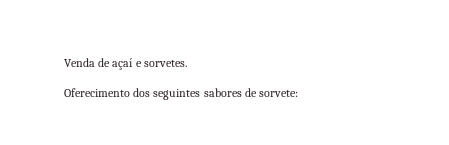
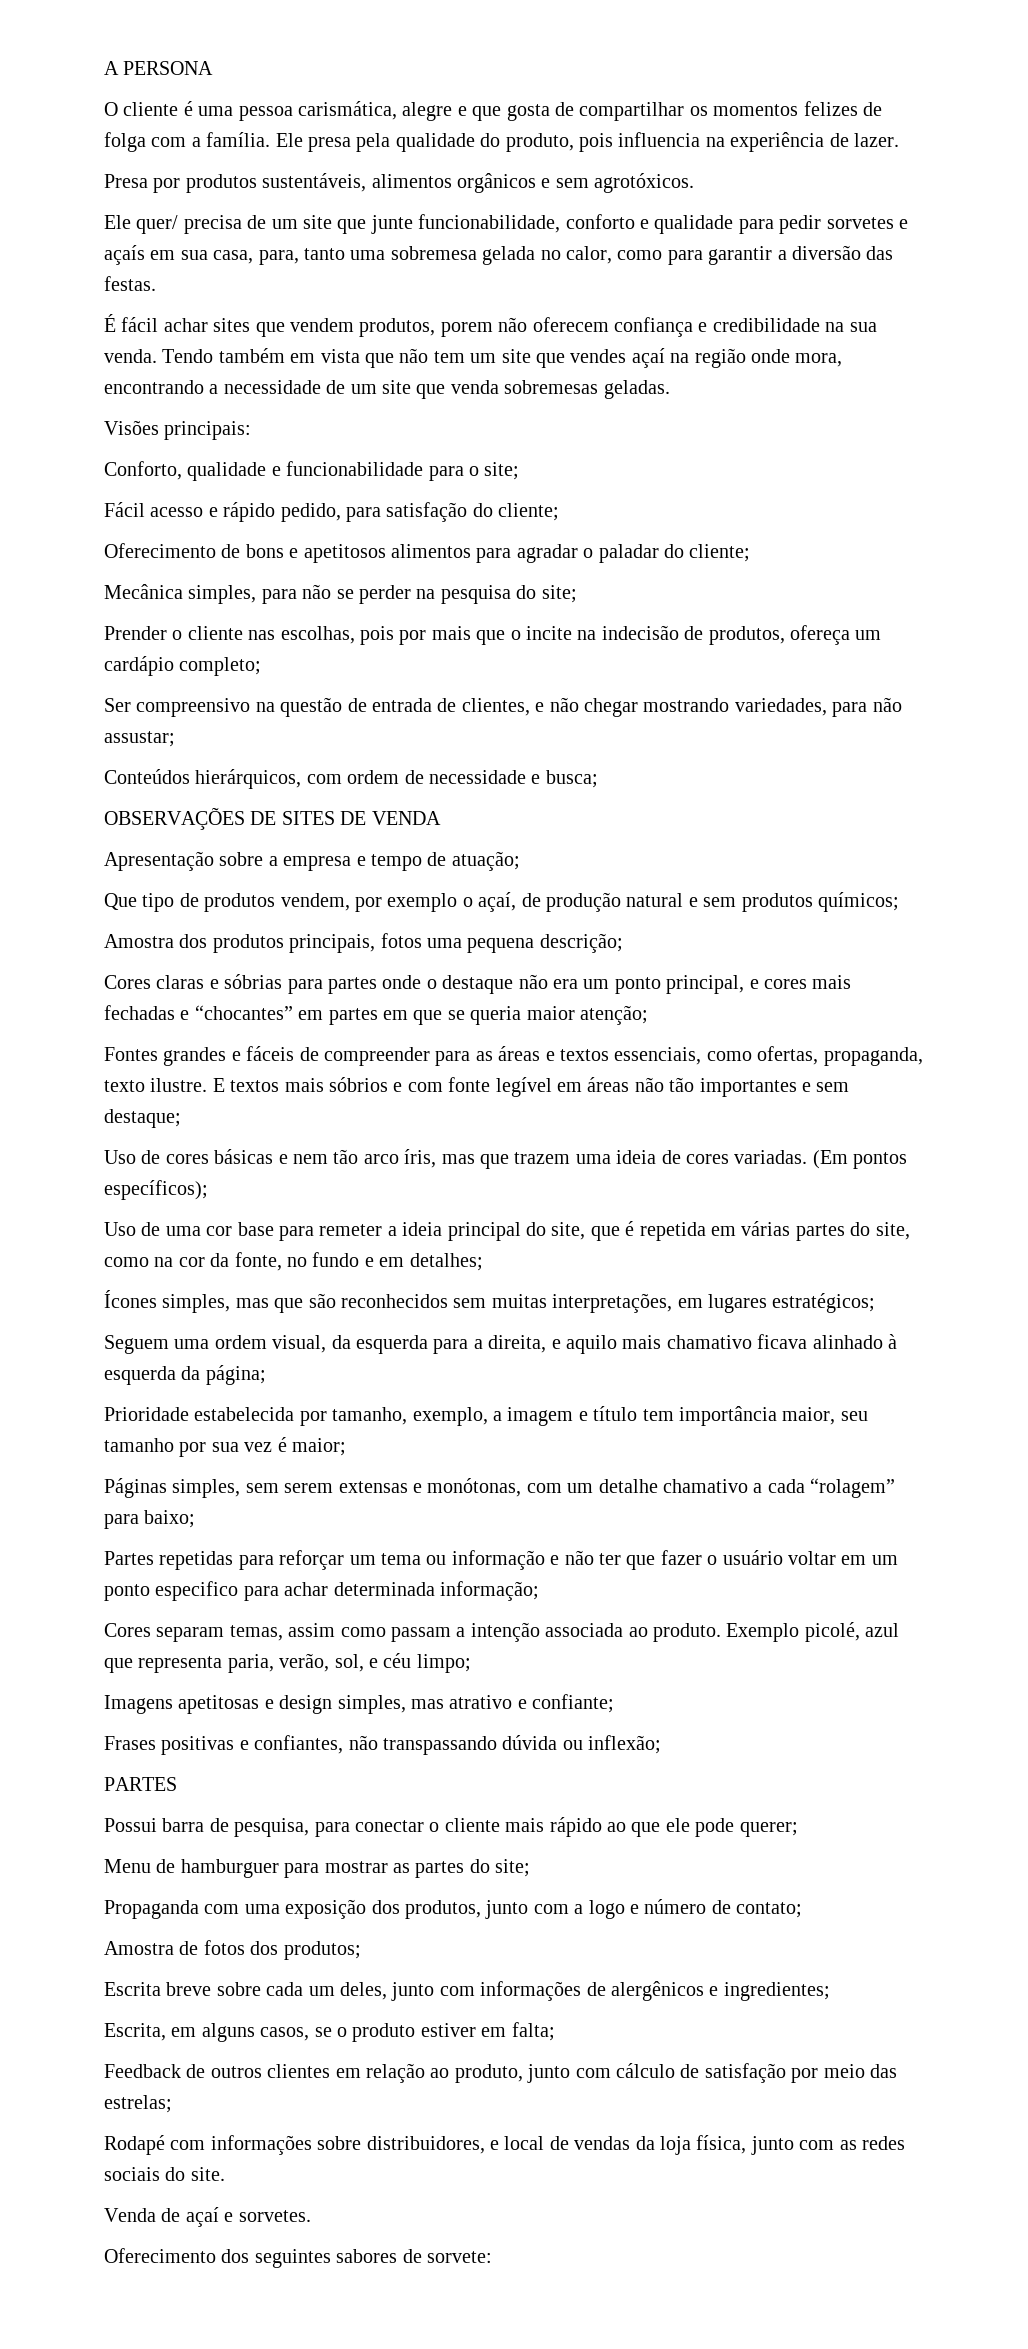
(64, 62) none -> [104,61,214,75] [104,101,882,121] [104,132,899,152] [104,173,695,193] [104,214,908,234] [104,245,894,265] [104,276,156,291] [104,314,877,337] [104,348,843,368] [104,380,670,399] [104,420,252,440] [104,461,520,481] [104,502,560,522] [104,543,751,563] [104,584,577,604] [104,625,882,645] [104,656,262,676] [104,697,902,717] [104,731,175,747] [104,769,598,789] [104,807,441,830] [104,851,520,871] [104,892,899,912] [104,933,623,953] [104,974,852,994] [104,1005,648,1025] [104,1046,923,1066] [104,1077,850,1097] [104,1109,181,1128] [104,1149,908,1169] [104,1180,208,1200] [104,1221,910,1241] [104,1252,483,1271] [104,1290,876,1313] [104,1334,897,1354] [104,1365,266,1385] [104,1406,868,1426] [104,1437,346,1457] [104,1478,896,1498] [104,1510,196,1529] [104,1550,898,1570] [104,1581,539,1601] [104,1622,900,1642] [104,1653,471,1673] [104,1694,615,1714] [104,1735,662,1755] [104,1777,177,1791] [104,1817,798,1837] [104,1859,531,1878] [104,1899,803,1919] [104,1940,361,1960] [104,1981,830,2001] [104,2022,555,2042] [104,2063,897,2083] [104,2095,172,2113] [104,2135,905,2155] [104,2167,225,2181] A PERSONA // O cliente é uma pessoa carismática, alegre e que gosta de compartilhar os momentos felizes de folga com a família. Ele presa pela qualidade do produto, pois influencia na experiência de lazer. // Presa por produtos sustentáveis, alimentos orgânicos e sem agrotóxicos. // Ele quer/ precisa de um site que junte funcionabilidade, conforto e qualidade para pedir sorvetes e açaís em sua casa, para, tanto uma sobremesa gelada no calor, como para garantir a diversão das festas. // É fácil achar sites que vendem produtos, porem não oferecem confiança e credibilidade na sua venda. Tendo também em vista que não tem um site que vendes açaí na região onde mora, encontrando a necessidade de um site que venda sobremesas geladas. // Visões principais: // Conforto, qualidade e funcionabilidade para o site; // Fácil acesso e rápido pedido, para satisfação do cliente; // Oferecimento de bons e apetitosos alimentos para agradar o paladar do cliente; // Mecânica simples, para não se perder na pesquisa do site; // Prender o cliente nas escolhas, pois por mais que o incite na indecisão de produtos, ofereça um cardápio completo; // Ser compreensivo na questão de entrada de clientes, e não chegar mostrando variedades, para não assustar; // Conteúdos hierárquicos, com ordem de necessidade e busca; // OBSERVAÇÕES DE SITES DE VENDA // Apresentação sobre a empresa e tempo de atuação; // Que tipo de produtos vendem, por exemplo o açaí, de produção natural e sem produtos químicos; // Amostra dos produtos principais, fotos uma pequena descrição; // Cores claras e sóbrias para partes onde o destaque não era um ponto principal, e cores mais fechadas e “chocantes” em partes em que se queria maior atenção; // Fontes grandes e fáceis de compreender para as áreas e textos essenciais, como ofertas, propaganda, texto ilustre. E textos mais sóbrios e com fonte legível em áreas não tão importantes e sem destaque; // Uso de cores básicas e nem tão arco íris, mas que trazem uma ideia de cores variadas. (Em pontos específicos); // Uso de uma cor base para remeter a ideia principal do site, que é repetida em várias partes do site, como na cor da fonte, no fundo e em detalhes; // Ícones simples, mas que são reconhecidos sem muitas interpretações, em lugares estratégicos; // Seguem uma ordem visual, da esquerda para a direita, e aquilo mais chamativo ficava alinhado à esquerda da página; // Prioridade estabelecida por tamanho, exemplo, a imagem e título tem importância maior, seu tamanho por sua vez é maior; // Páginas simples, sem serem extensas e monótonas, com um detalhe chamativo a cada “rolagem” para baixo; // Partes repetidas para reforçar um tema ou informação e não ter que fazer o usuário voltar em um ponto especifico para achar determinada informação; // Cores separam temas, assim como passam a intenção associada ao produto. Exemplo picolé, azul que representa paria, verão, sol, e céu limpo; // Imagens apetitosas e design simples, mas atrativo e confiante; // Frases positivas e confiantes, não transpassando dúvida ou inflexão; // PARTES // Possui barra de pesquisa, para conectar o cliente mais rápido ao que ele pode querer; // Menu de hamburguer para mostrar as partes do site; // Propaganda com uma exposição dos produtos, junto com a logo e número de contato; // Amostra de fotos dos produtos; // Escrita breve sobre cada um deles, junto com informações de alergênicos e ingredientes; // Escrita, em alguns casos, se o produto estiver em falta; // Feedback de outros clientes em relação ao produto, junto com cálculo de satisfação por meio das estrelas; // Rodapé com informações sobre distribuidores, e local de vendas da loja física, junto com as redes sociais do site. //

